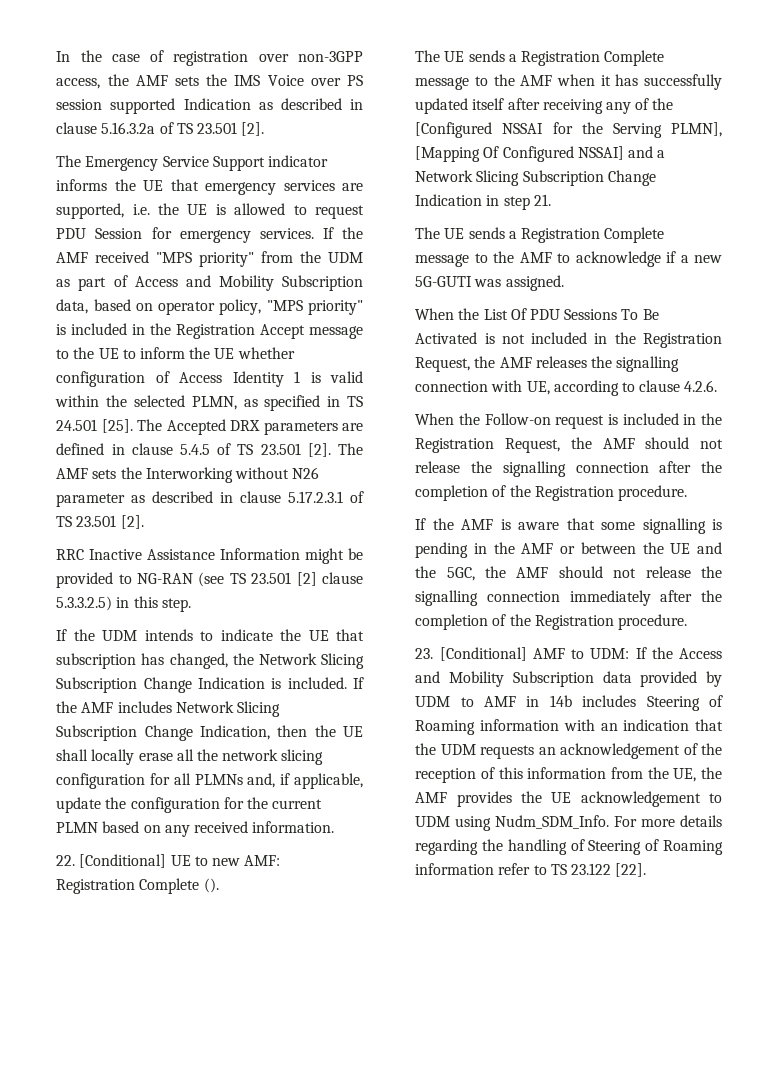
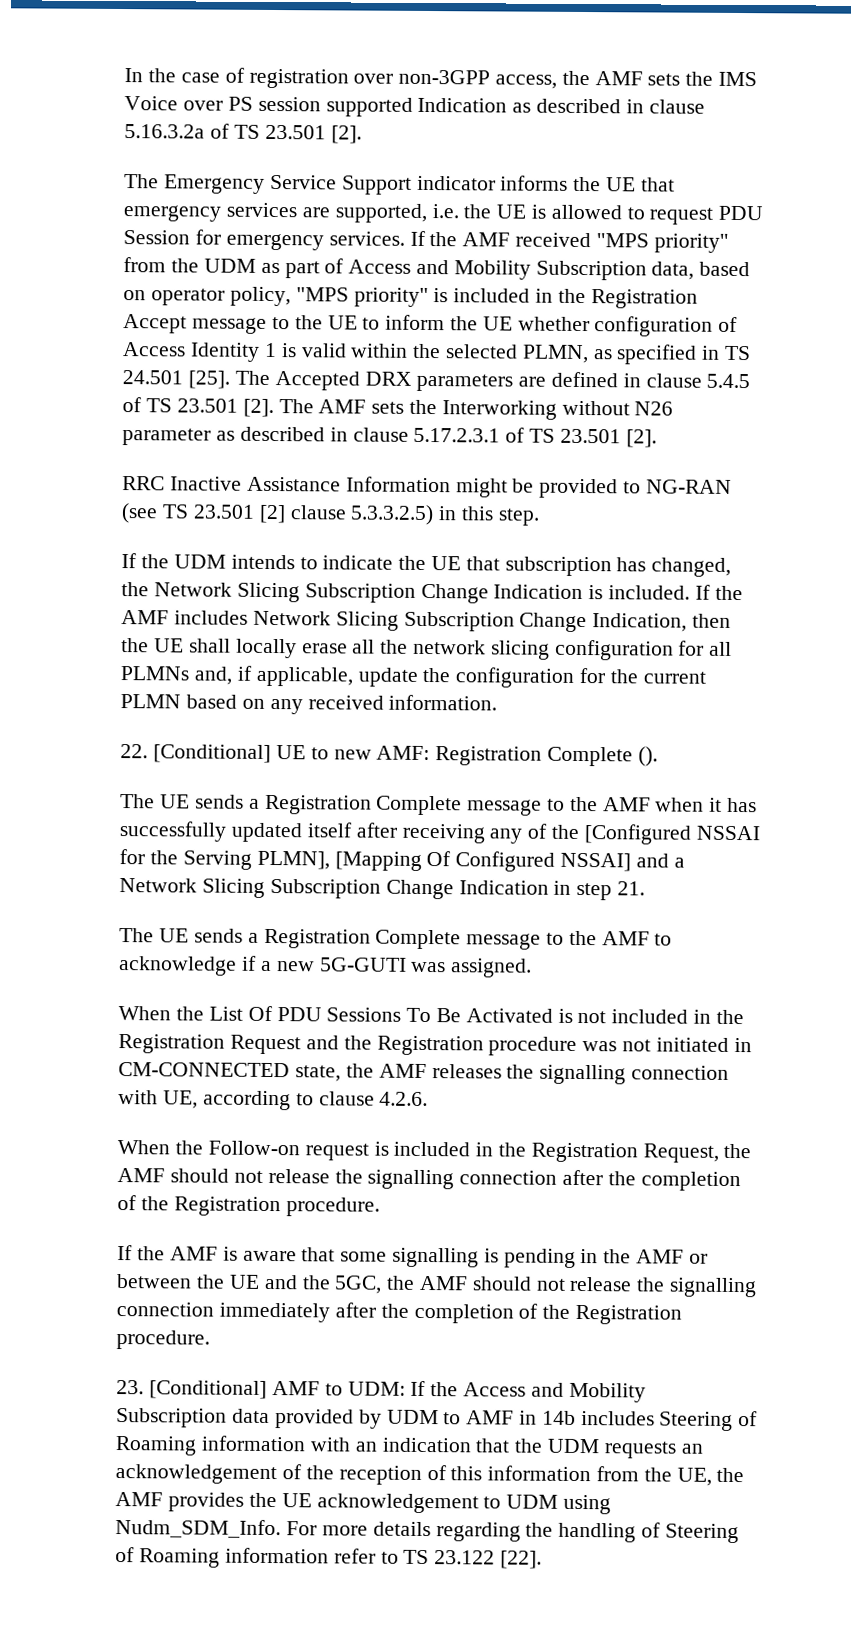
[415,357,471,372] Request, -> [230,1034,752,1056] [118,1062,342,1082] Request and the Registration procedure was not initiated in CM-CONNECTED state,

